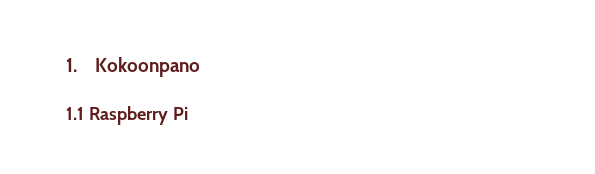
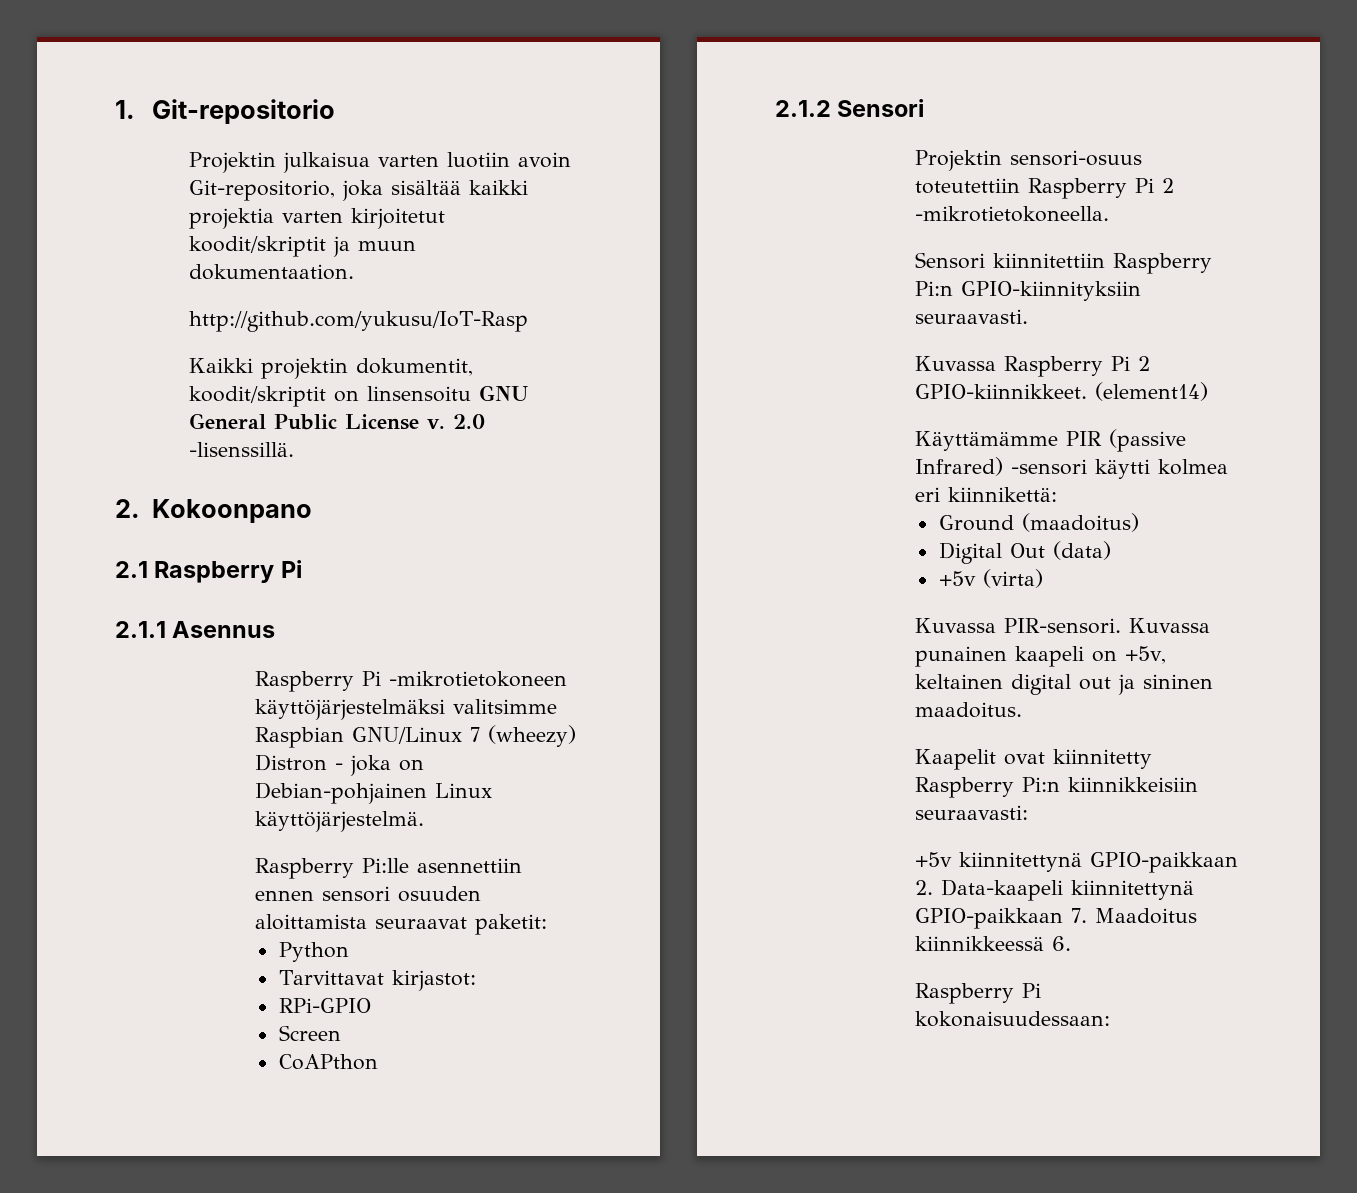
(77, 65) none -> [152,99,336,124] [189,152,572,173] [189,180,529,201] [189,208,446,229] [189,236,417,257] [189,264,355,280] [189,311,529,332] [189,358,474,379] [189,385,529,407] [189,413,486,430] [189,442,295,457] [115,499,140,518] Git-repositorio // Projektin julkaisua varten luotiin avoin Git-repositorio, joka sisältää kaikki projektia varten kirjoitetut koodit/skriptit ja muun dokumentaation. // http://github.com/yukusu/IoT-Rasp // Kaikki projektin dokumentit, koodit/skriptit on linsensoitu GNU General Public License v. 2.0 -lisenssillä. // 2.
[66,106,188,125] 1.1 Raspberry Pi -> [115,560,302,583] [115,621,276,638] [255,671,568,692] [255,699,558,720] [255,725,577,748] [255,754,425,776] [255,782,493,804] [255,811,425,832] [255,858,523,879] [255,886,482,902] [255,914,548,935] [278,942,349,962] [278,970,476,991] [278,998,371,1013] [278,1025,341,1041] [278,1054,378,1070] [775,99,925,117] [915,150,1143,171] [915,178,1175,199] [915,206,1110,222] [915,252,1213,274] [915,281,1142,301] [915,309,1029,324] [915,356,1151,377] [915,382,1209,401] [915,429,1187,452] [915,457,1229,479] [915,487,1058,502] [938,513,1139,532] [938,541,1111,564] [938,569,1043,588] [915,618,1211,634] [915,646,1167,667] [915,674,1214,695] [915,702,1023,718] [915,749,1153,770] [915,777,1199,798] [915,805,1029,820] [915,852,1239,873] [915,879,1195,901] [915,908,1198,929] [915,936,1072,951] [915,983,1042,1004] [915,1011,1111,1027] 2.1 Raspberry Pi // 2.1.1 Asennus // Raspberry Pi -mikrotietokoneen käyttöjärjestelmäksi valitsimme Raspbian GNU/Linux 7 (wheezy) Distron - joka on Debian-pohjainen Linux käyttöjärjestelmä. // Raspberry Pi:lle asennettiin ennen sensori osuuden aloittamista seuraavat paketit: // Python // Tarvittavat kirjastot: // RPi-GPIO // Screen // CoAPthon // 2.1.2 Sensori // Projektin sensori-osuus toteutettiin Raspberry Pi 2 -mikrotietokoneella. // Sensori kiinnitettiin Raspberry Pi:n GPIO-kiinnityksiin seuraavasti. // Kuvassa Raspberry Pi 2 GPIO-kiinnikkeet. (element14) // Käyttämämme PIR (passive Infrared) -sensori käytti kolmea eri kiinnikettä: // Ground (maadoitus) // Digital Out (data) // +5v (virta) // Kuvassa PIR-sensori. Kuvassa punainen kaapeli on +5v, keltainen digital out ja sininen maadoitus. // Kaapelit ovat kiinnitetty Raspberry Pi:n kiinnikkeisiin seuraavasti: // +5v kiinnitettynä GPIO-paikkaan 2. Data-kaapeli kiinnitettynä GPIO-paikkaan 7. Maadoitus kiinnikkeessä 6. // Raspberry Pi kokonaisuudessaan:

